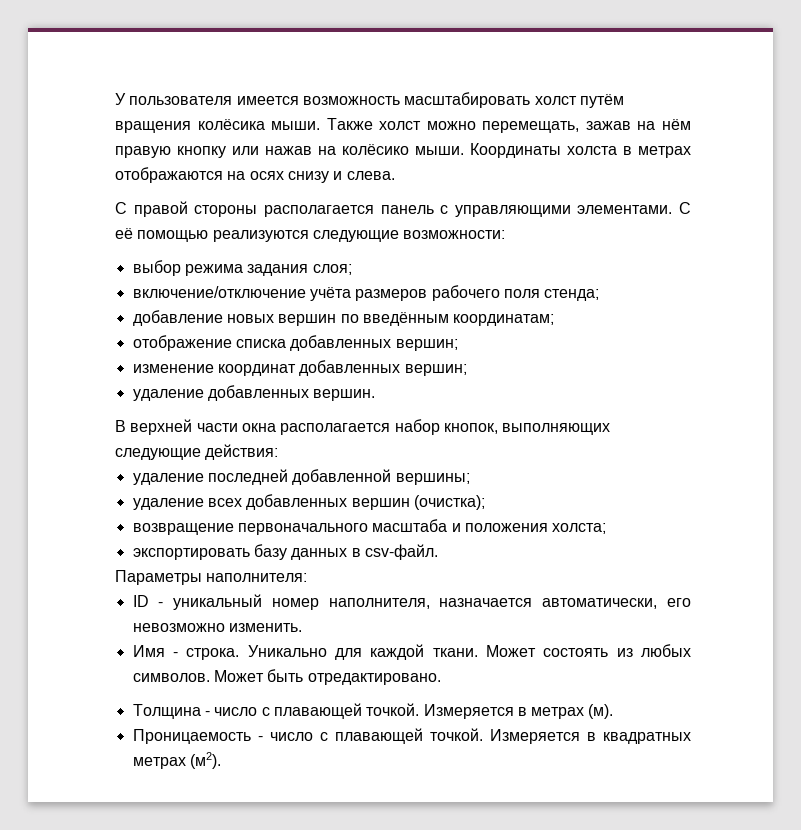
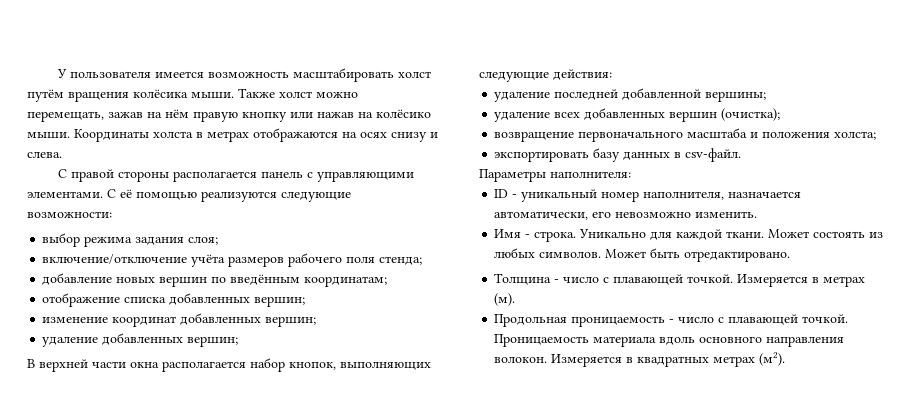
[313,389,376,401] вершин. -> [187,336,239,347] вершин;
[132,728,483,744] Проницаемость - число с плавающей точкой. -> [494,314,849,327] [494,334,845,347] [494,357,548,363] Продольная проницаемость - число с плавающей точкой. Проницаемость материала вдоль основного направления волокон.

